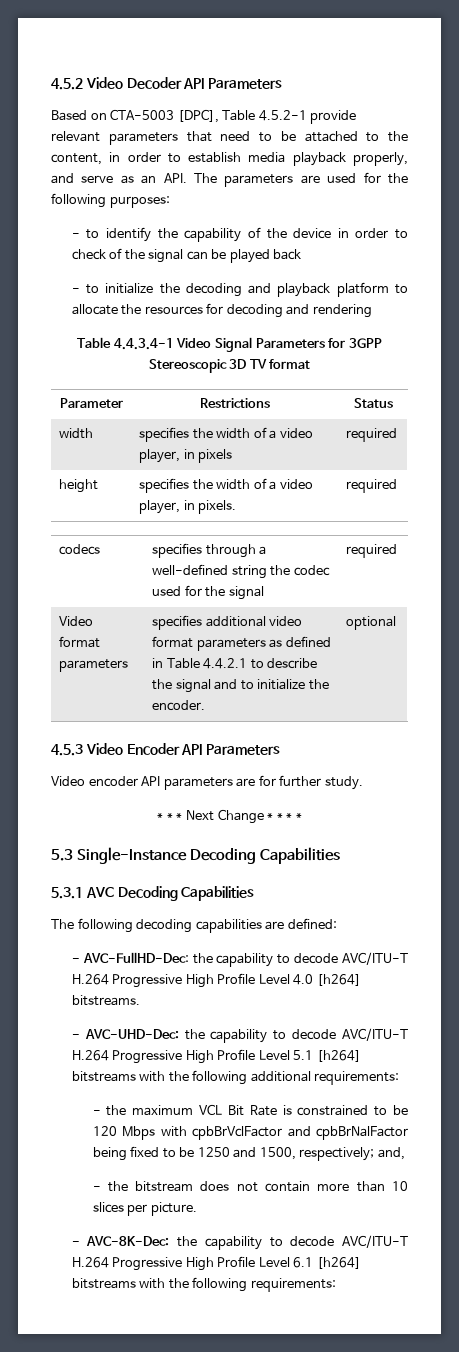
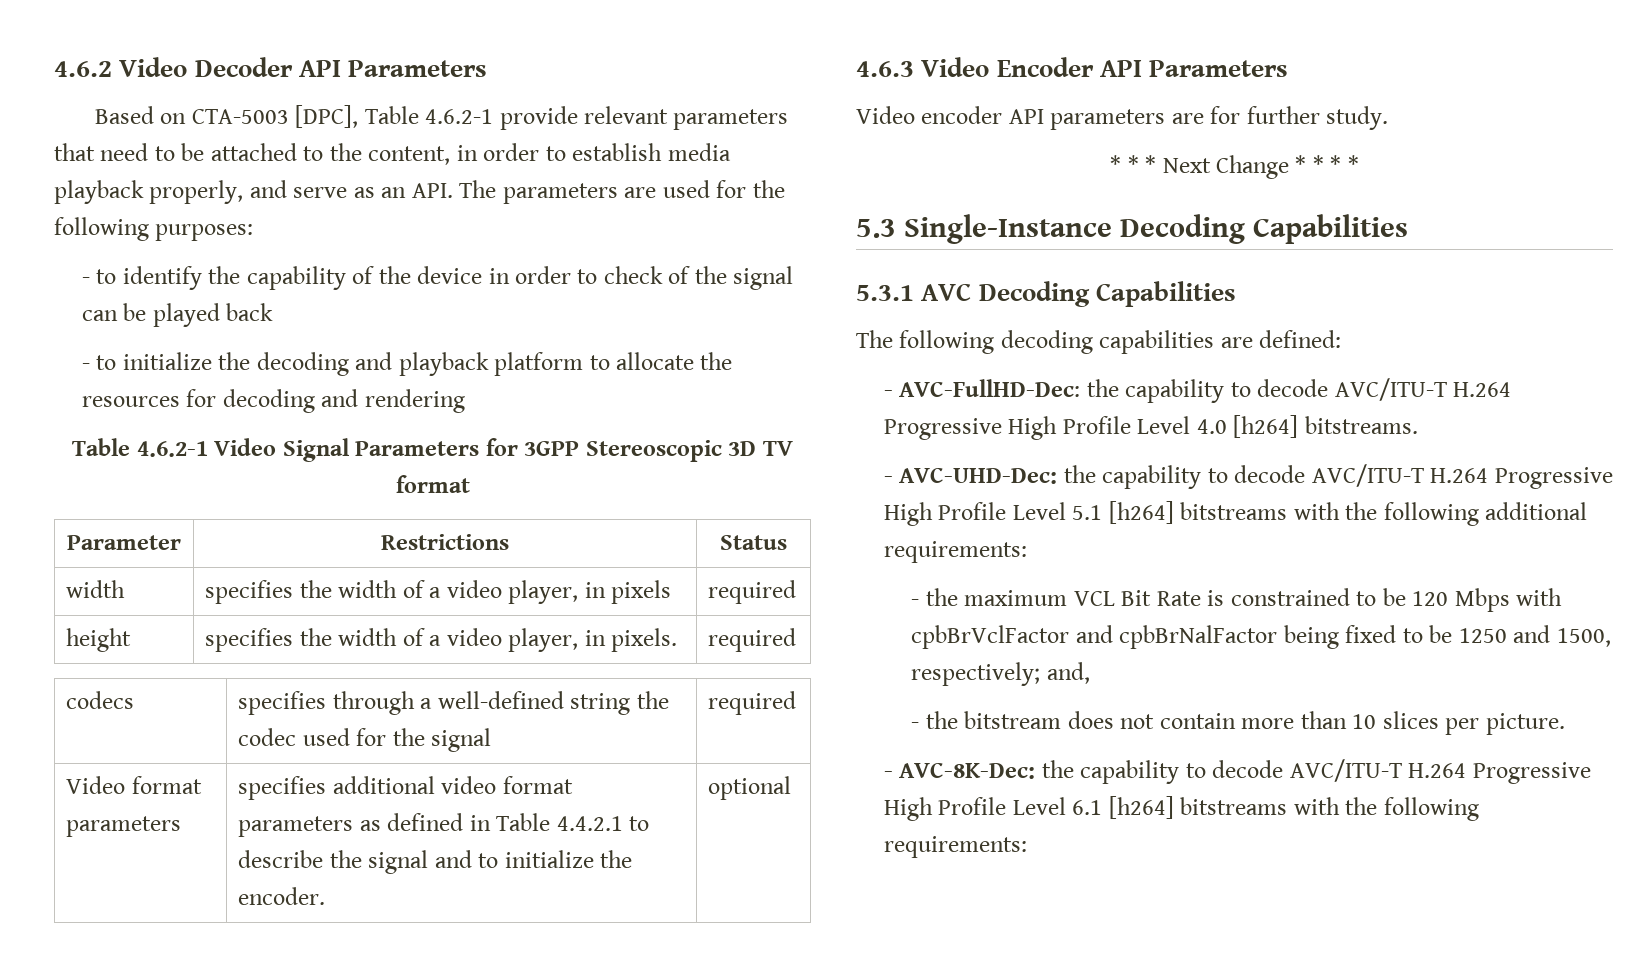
[51,78,83,90] 4.5.2 -> [54,61,112,77] 4.6.2
[258,110,307,121] 4.5.2-1 -> [425,109,494,124] 4.6.2-1
[113,338,174,350] 4.4.3.4-1 -> [136,441,208,457] 4.6.2-1
[51,744,83,756] 4.5.3 -> [856,61,914,77] 4.6.3

